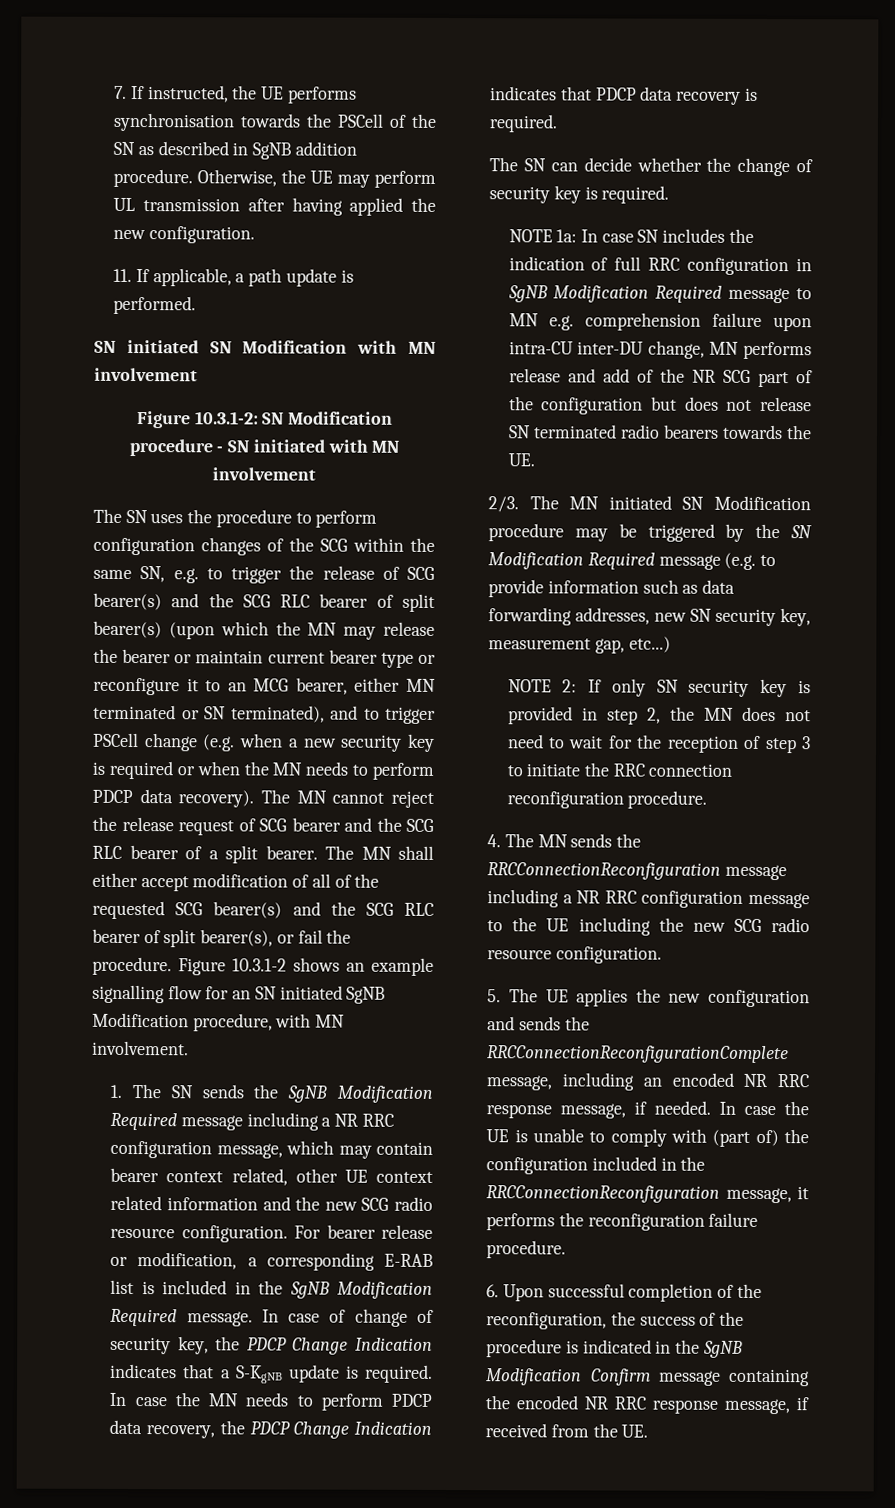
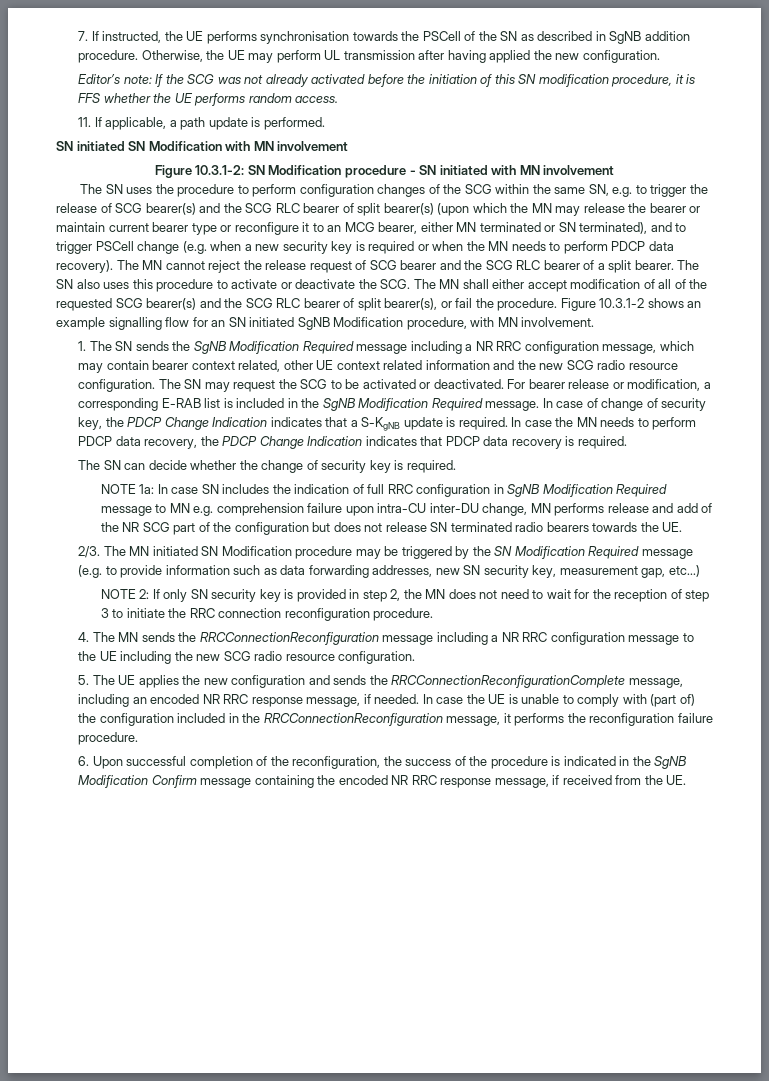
(255, 235) none -> [78,74,696,87] [78,93,339,106] // Editor’s note: If the SCG was not already activated before the initiation of this SN modification procedure, it is FFS whether the UE performs random access.
(354, 852) none -> [56,279,436,292] SN also uses this procedure to activate or deactivate the SCG. The
(288, 1234) none -> [158,379,504,392] The SN may request the SCG to be activated or deactivated.

